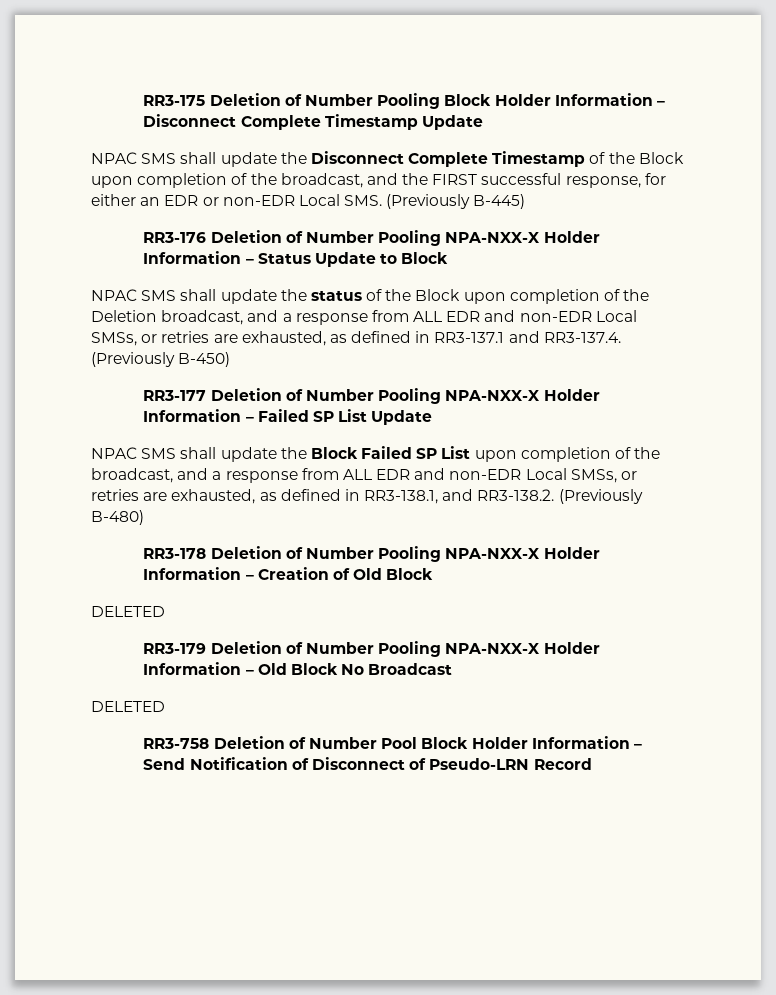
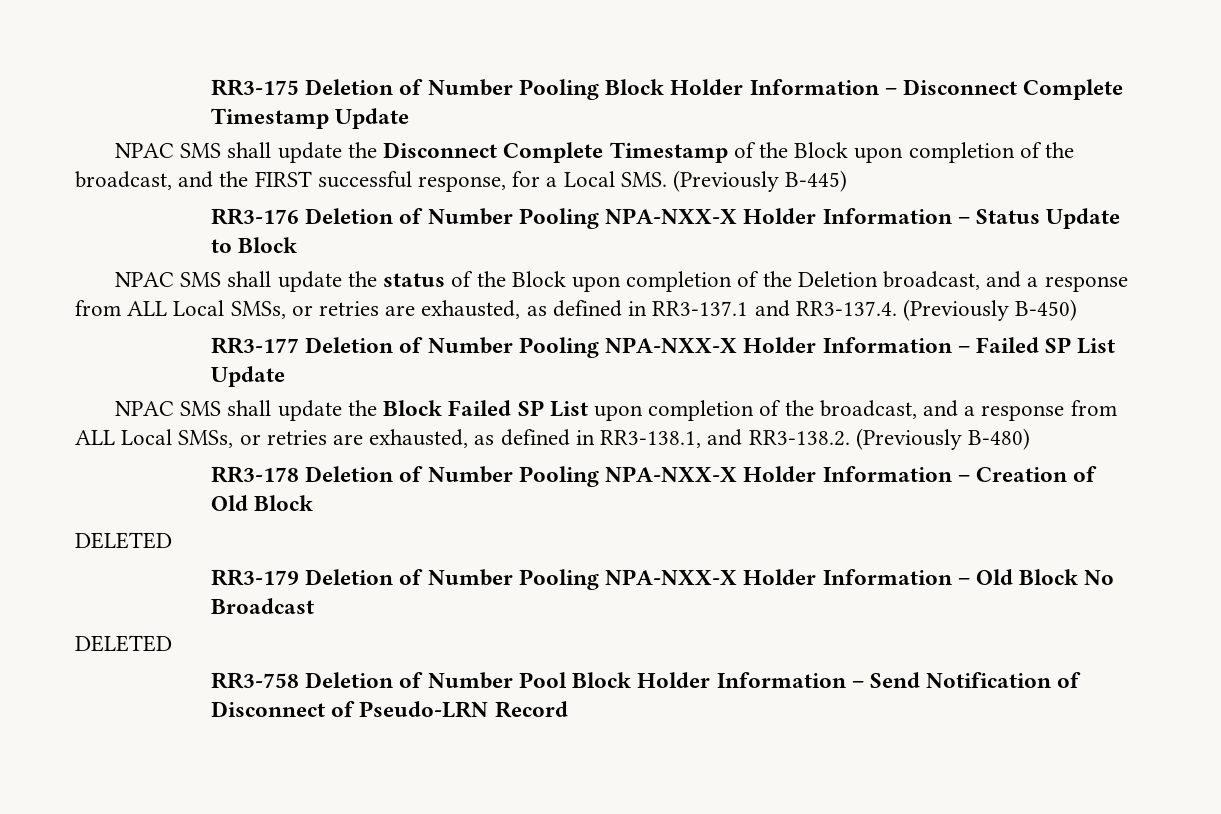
[91,194,295,206] either an EDR or non-EDR -> [546,177,558,187] a
[446,310,592,322] EDR and non-EDR -> (168, 308) none
[376,468,522,480] EDR and non-EDR -> (115, 437) none

